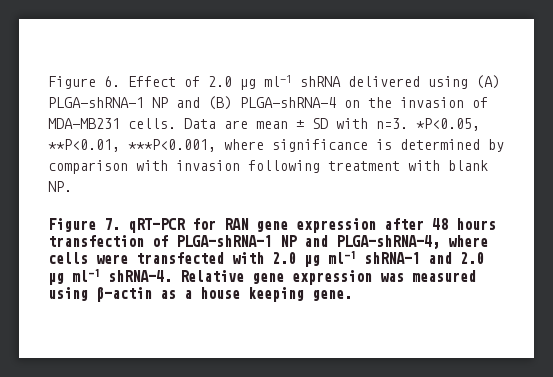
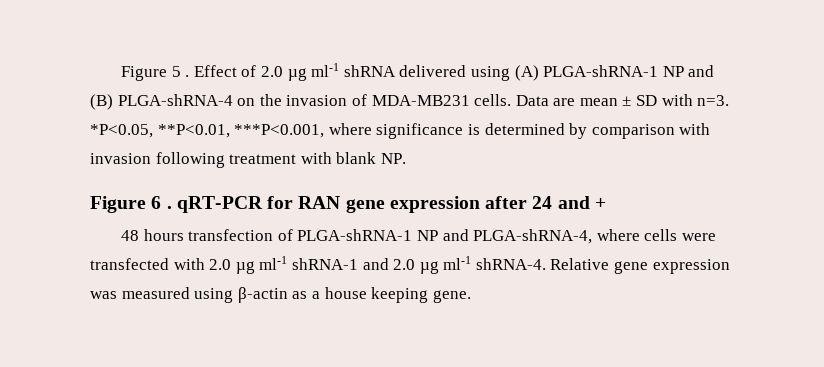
[48,76,120,89] Figure 6. -> [121,66,190,81] Figure 5 .
[104,218,120,230] 7. -> [151,196,172,209] 6 .
(424, 224) none -> [532,196,606,209] 24 and + //

